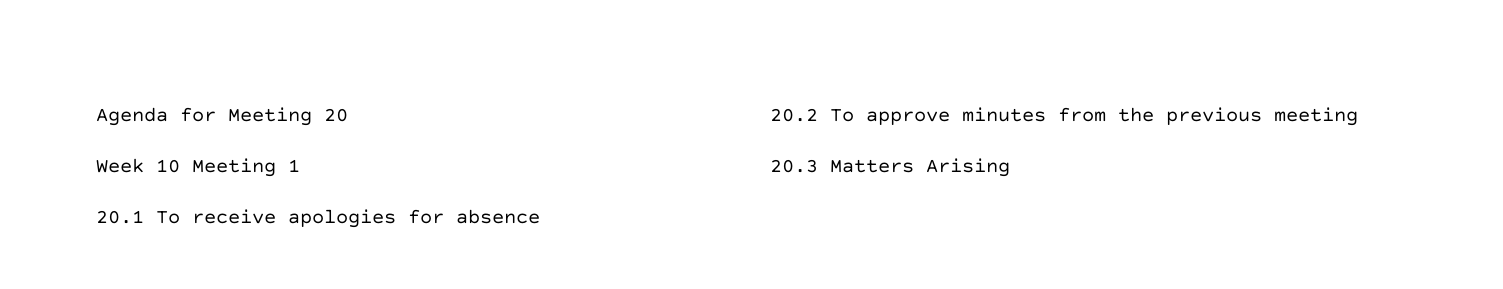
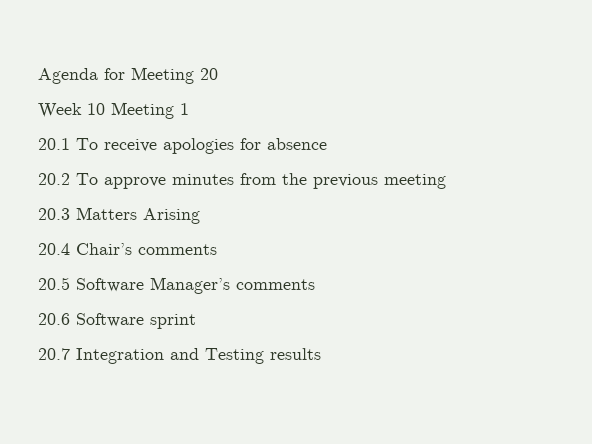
(1010, 167) none -> [38,243,217,255] [38,277,315,294] [38,313,196,329] [38,348,321,364] // 20.4 Chair’s comments // 20.5 Software Manager’s comments // 20.6 Software sprint // 20.7 Integration and Testing results

